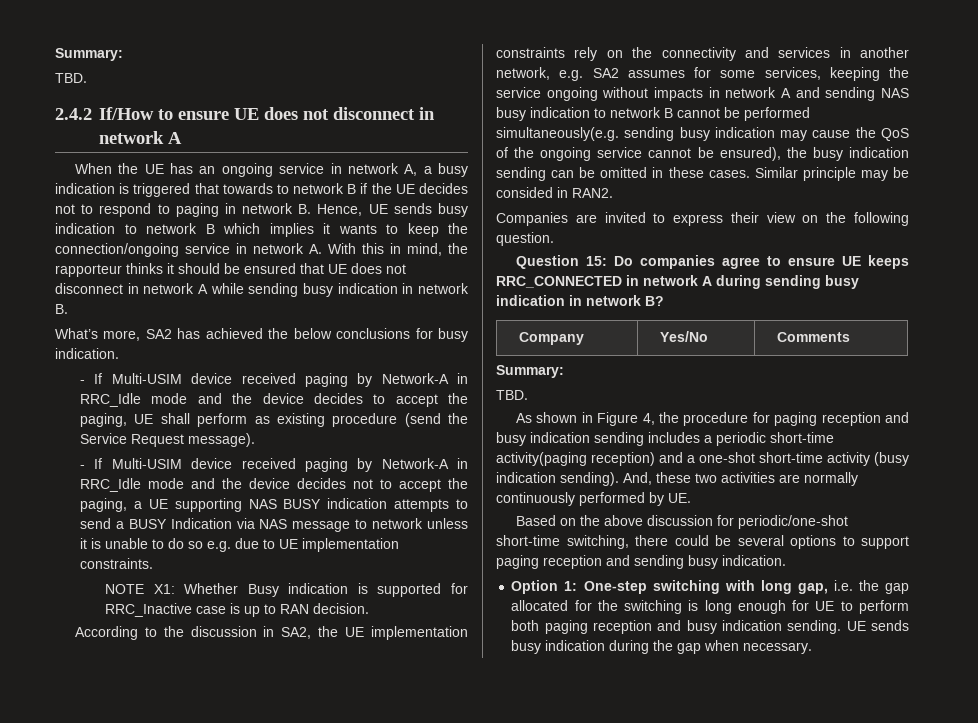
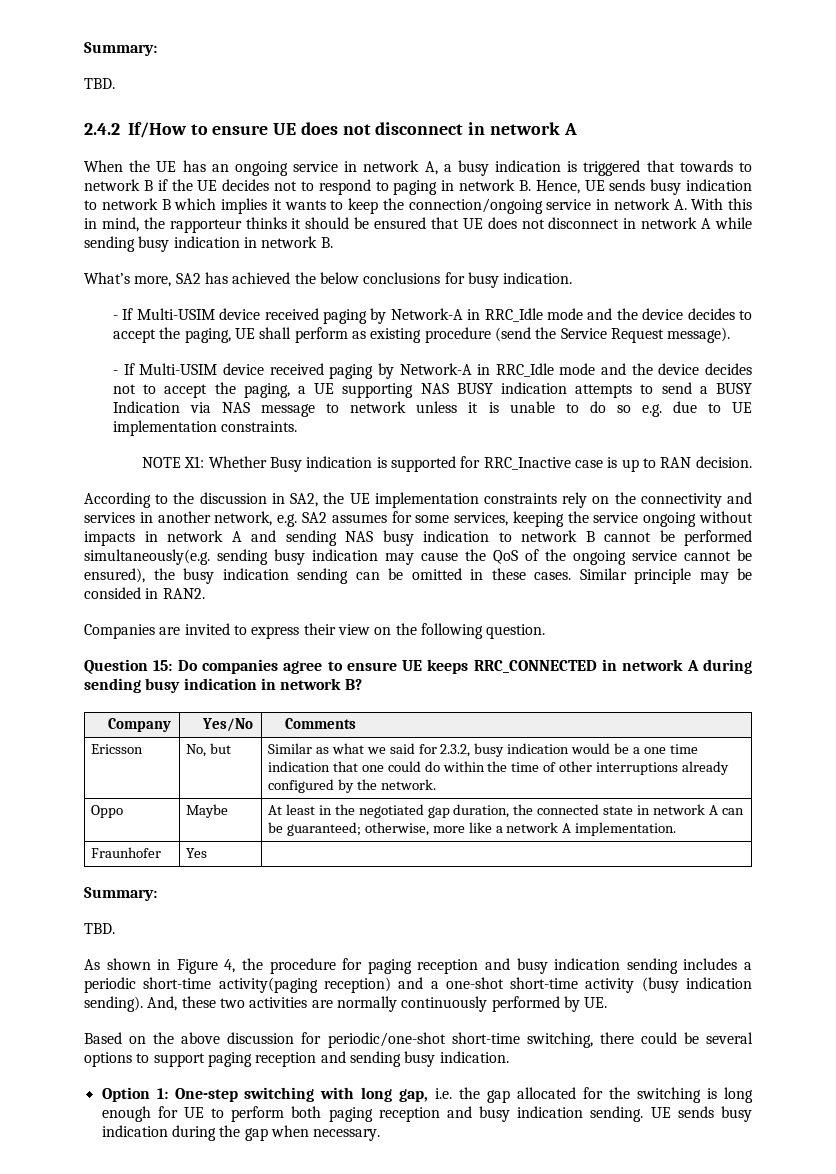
(850, 337) none -> [90,744,143,754] [185,743,231,757] [267,743,698,757] [267,761,729,775] [267,779,436,793] [90,805,123,818] [185,804,228,818] [267,804,744,818] [267,822,677,836] [90,847,161,858] [185,848,207,858] // Ericsson | No, but | Similar as what we said for 2.3.2, busy indication would be a one time indication that one could do within the time of other interruptions already configured by the network. // Oppo | Maybe | At least in the negotiated gap duration, the connected state in network A can be guaranteed; otherwise, more like a network A implementation. // Fraunhofer | Yes |

